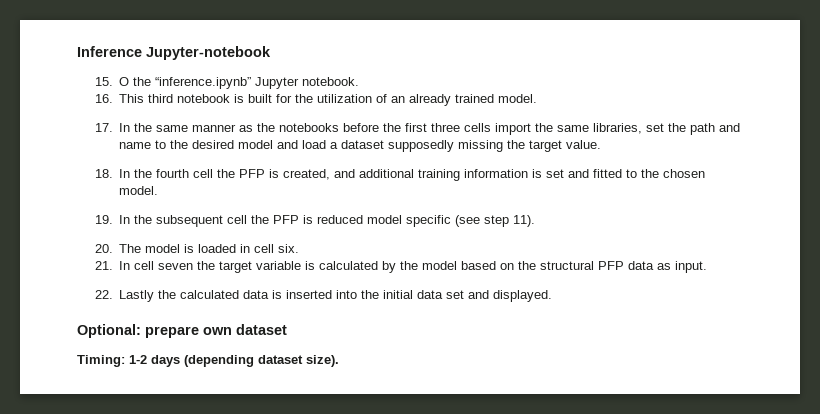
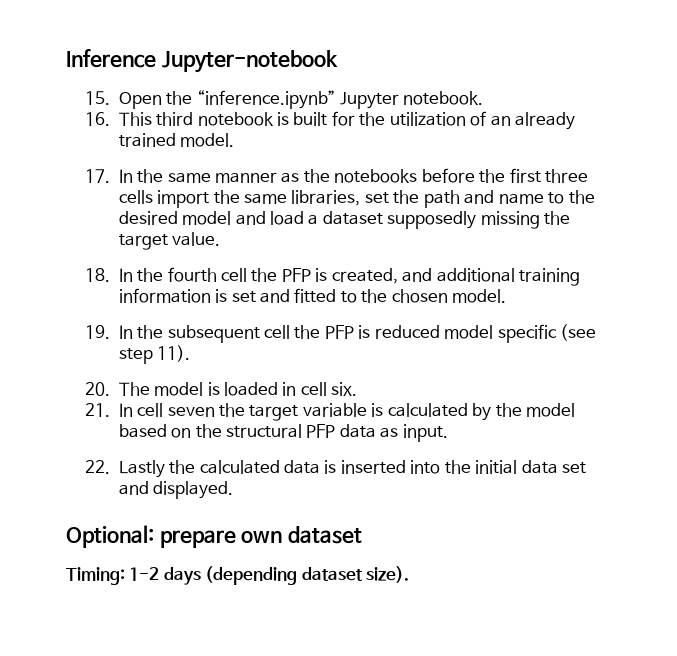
[119,77,130,86] O -> [118,92,162,109] Open

